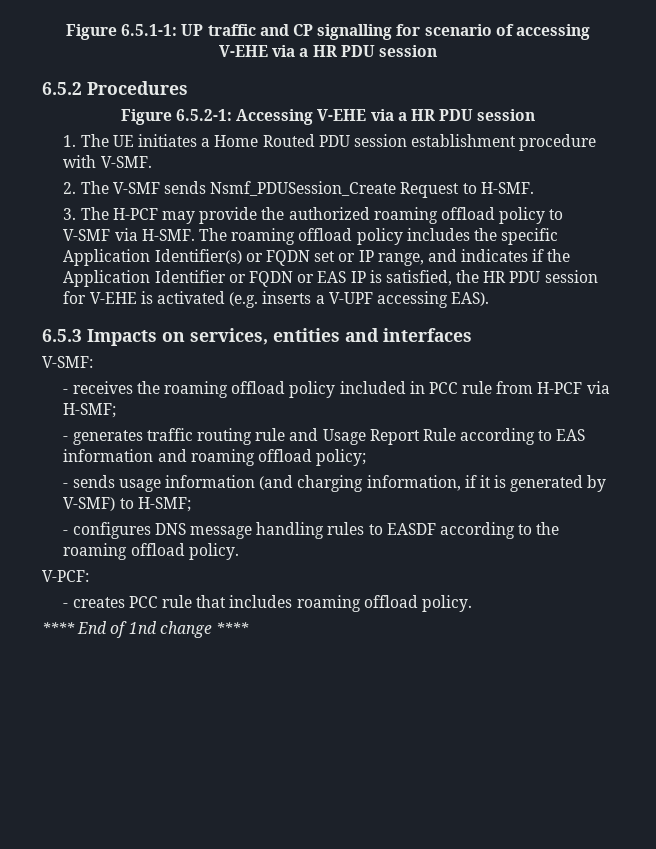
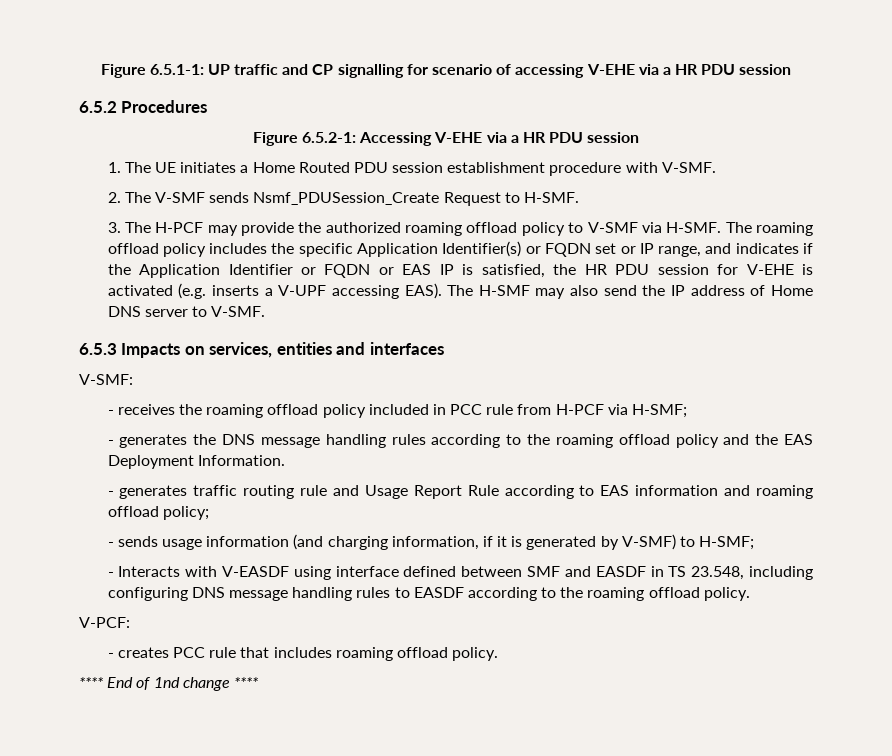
(490, 299) none -> [447,285,813,299] [107,306,266,317] The H-SMF may also send the IP address of Home DNS server to V-SMF.
(117, 410) none -> [107,434,813,448] [107,455,285,469] // - generates the DNS message handling rules according to the roaming offload policy and the EAS Deployment Information.
[72,522,151,539] configures -> [118,566,813,580] [107,587,188,601] Interacts with V-EASDF using interface defined between SMF and EASDF in TS 23.548, including configuring

